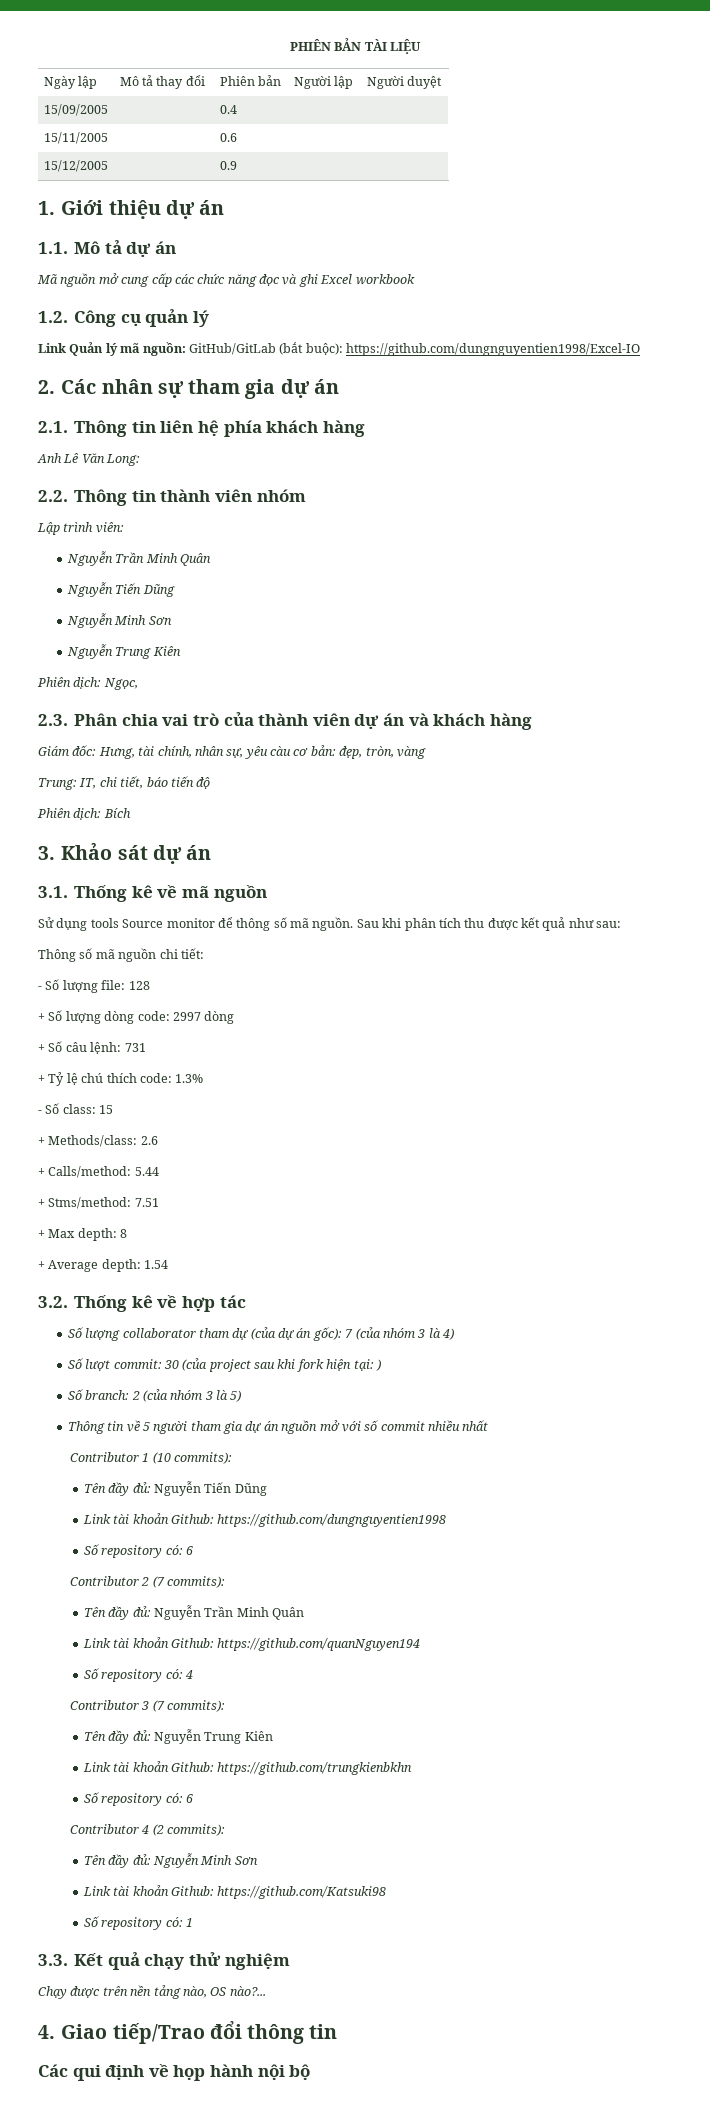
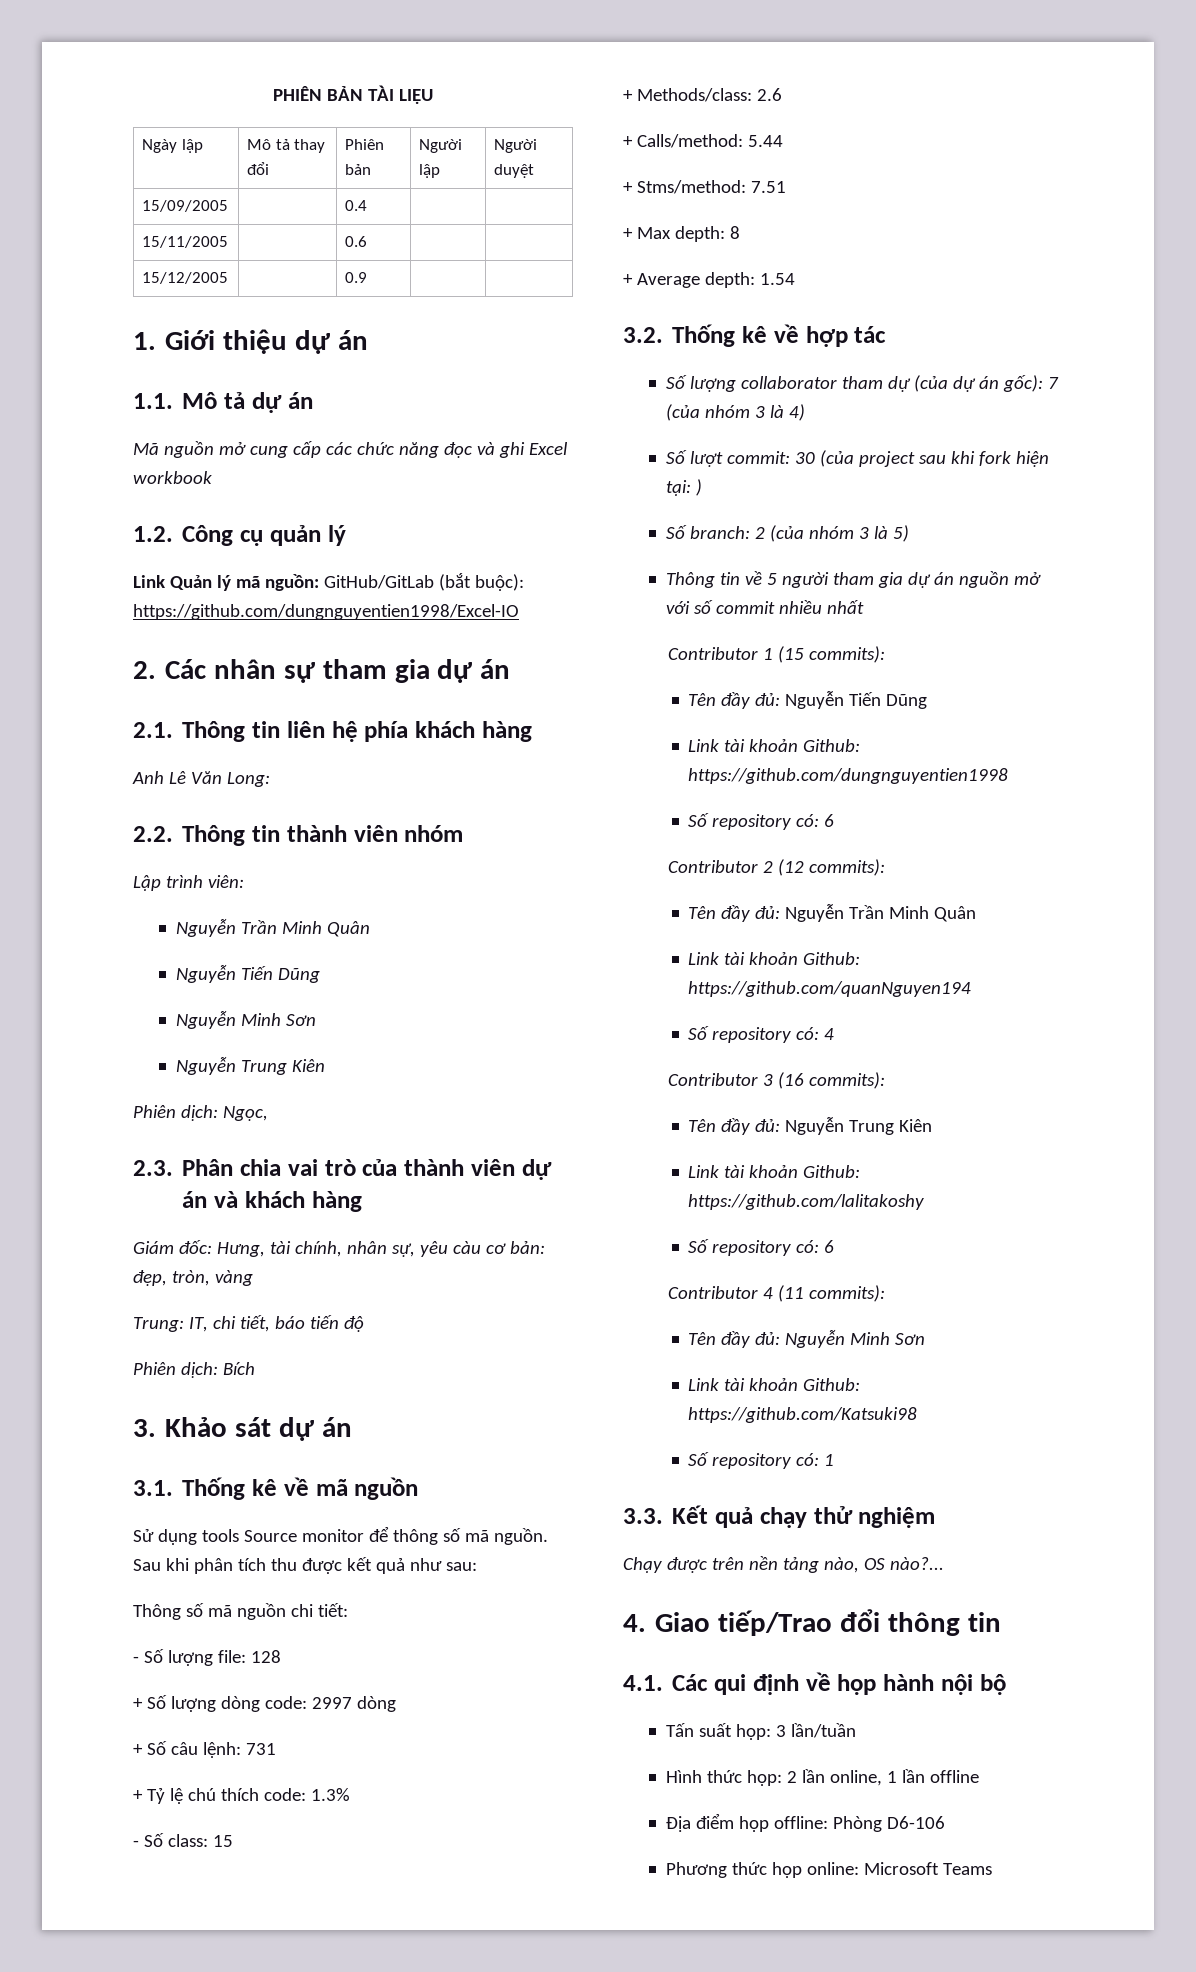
[152,1452,171,1464] (10 -> [777,646,804,663] (15
[152,1576,165,1588] (7 -> [777,859,804,876] (12
[152,1700,165,1712] (7 -> [777,1072,804,1089] (16
[217,1762,413,1775] https://github.com/trungkienbkhn -> [688,1194,925,1210] https://github.com/lalitakoshy
[152,1824,164,1836] (2 -> [777,1285,804,1302] (11
(338, 2031) none -> [623,1675,663,1691] 4.1.
(311, 2072) none -> [665,1723,856,1740] [665,1769,979,1786] [665,1813,945,1832] [665,1862,992,1878] // Tấn suất họp: 3 lần/tuần // Hình thức họp: 2 lần online, 1 lần offline // Địa điểm họp offline: Phòng D6-106 // Phương thức họp online: Microsoft Teams

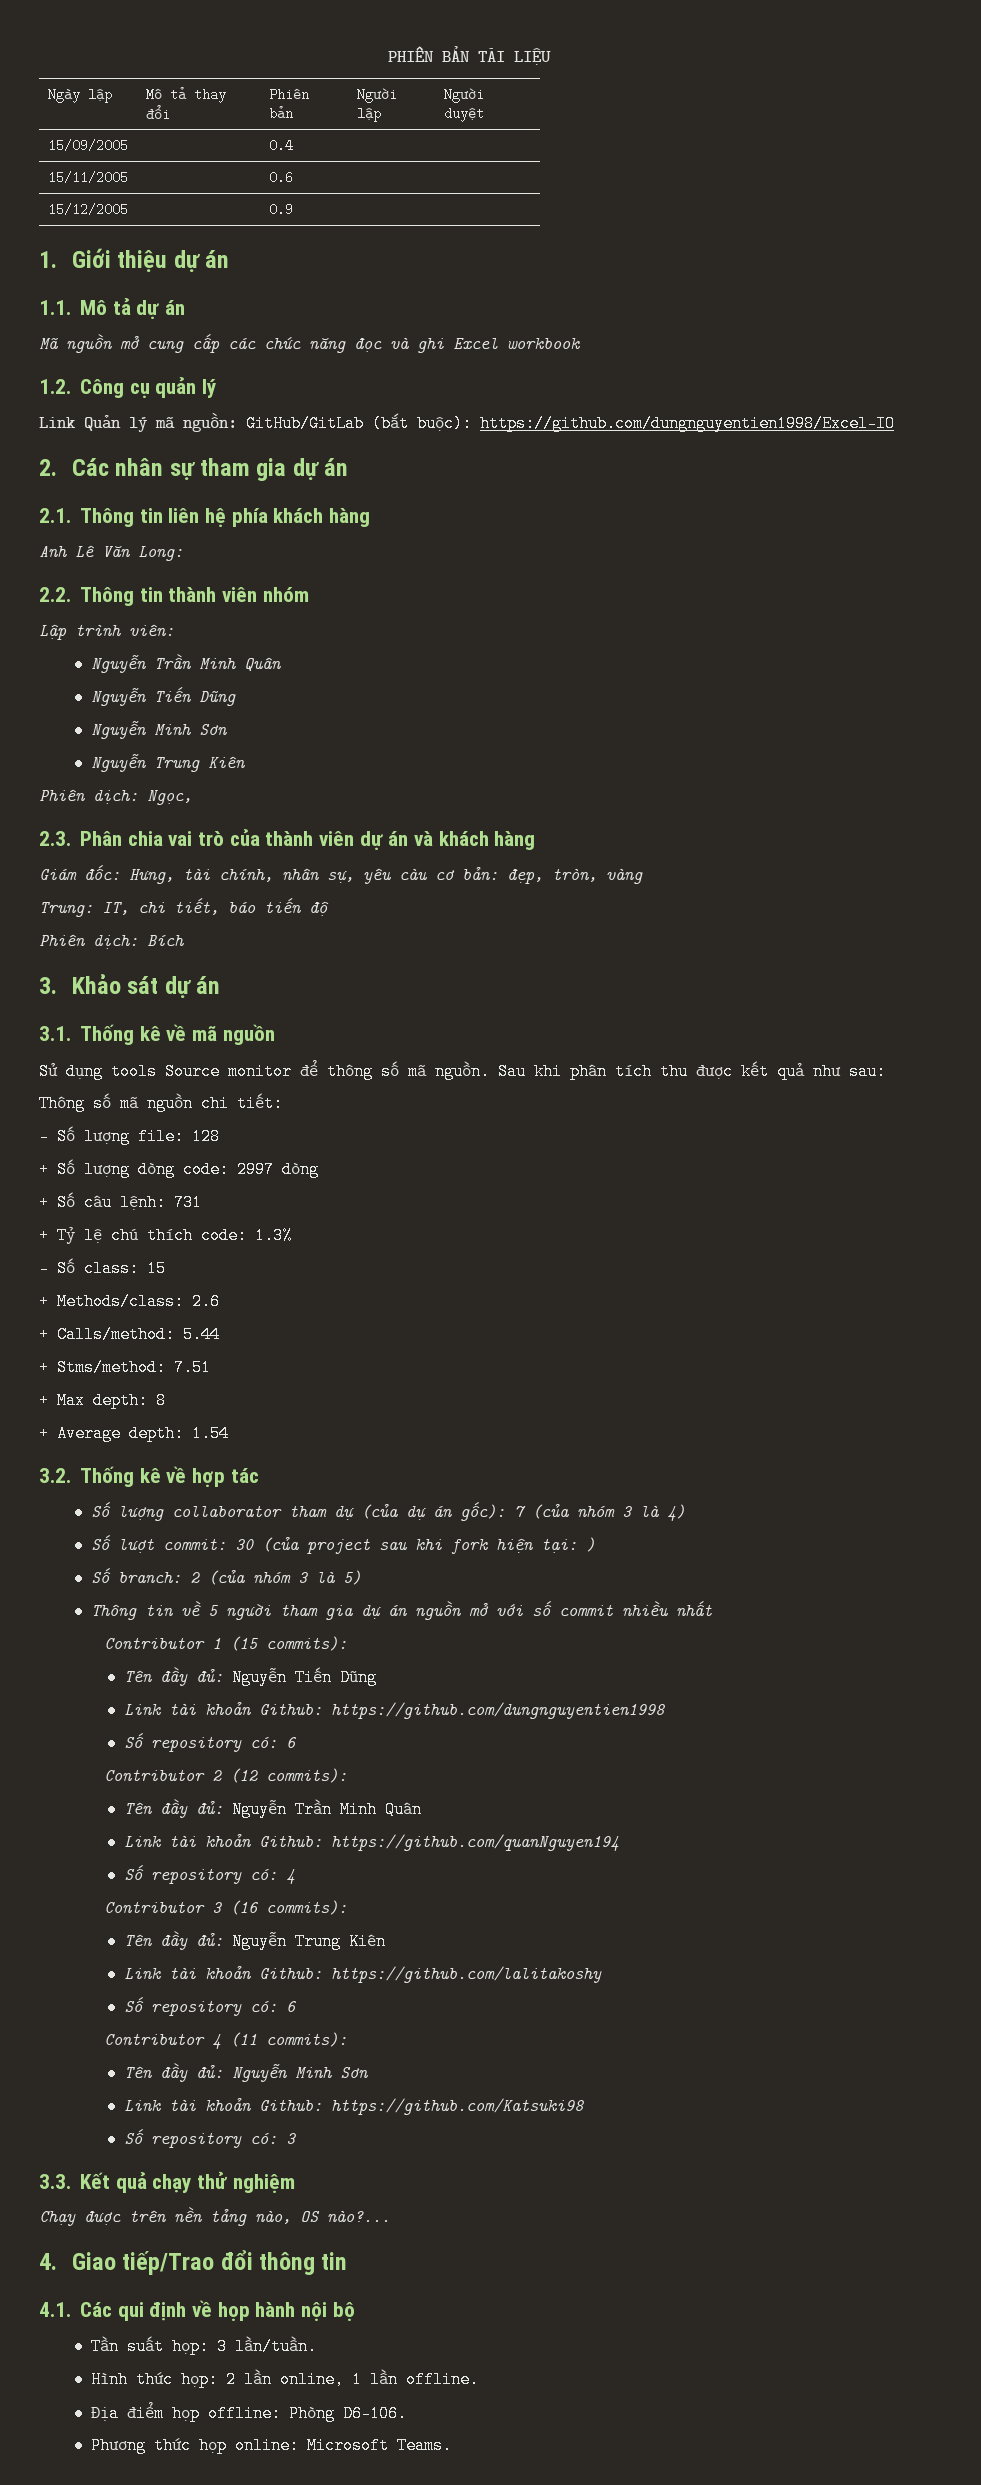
[824,1454,835,1466] 1 -> [285,2133,296,2144] 3
[665,1723,694,1737] Tấn -> [91,2336,120,2355] Tần
[790,1723,856,1738] lần/tuần -> [235,2336,318,2355] lần/tuần.
[929,1770,979,1783] offline -> [406,2371,480,2388] offline.
[886,1816,945,1829] D6-106 -> [343,2405,408,2422] D6-106.
[942,1863,992,1875] Teams -> [397,2437,453,2454] Teams.

